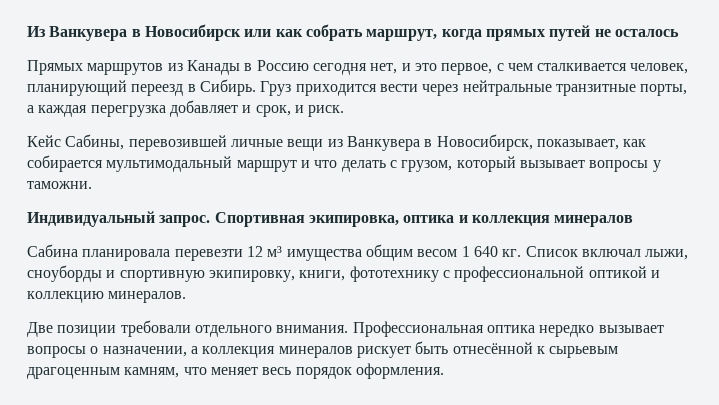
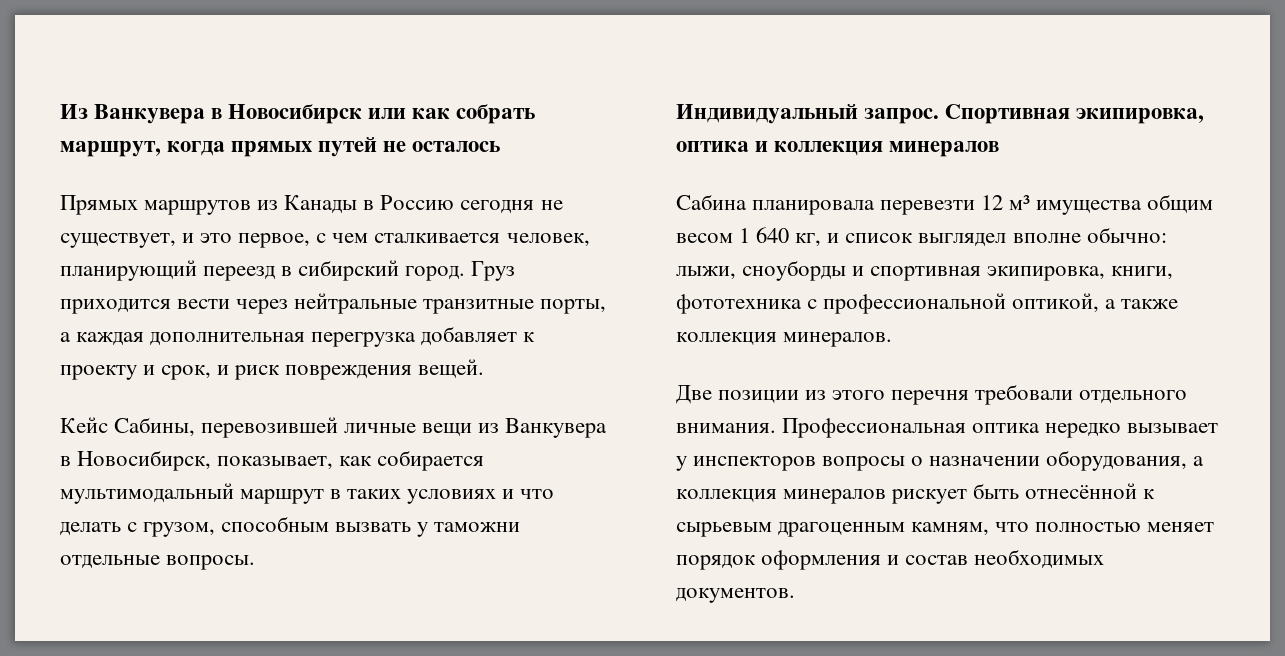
[370,63,398,74] нет, -> [540,200,563,210] [60,233,176,248] не существует,
[199,79,256,96] Сибирь. -> [298,260,466,281] сибирский город.
(88, 111) none -> [150,332,306,346] дополнительная
(238, 108) none -> [523,332,536,342] [60,365,137,380] к проекту
[308,105,345,117] риск. -> [234,359,485,380] риск повреждения вещей.
(297, 166) none -> [330,489,497,504] в таких условиях
[456,156,661,172] [27,181,92,189] который вызывает вопросы у таможни. -> [221,516,521,537] [60,555,256,570] способным вызвать у таможни отдельные вопросы.
[502,246,689,260] [27,265,660,282] [27,291,104,303] кг. Список включал лыжи, сноуборды и спортивную экипировку, книги, фототехнику с профессиональной оптикой и коллекцию -> [795,227,1167,247] [676,260,1174,281] [676,293,1179,314] [676,332,777,346] кг, и список выглядел вполне обычно: лыжи, сноуборды и спортивная экипировка, книги, фототехника с профессиональной оптикой, а также коллекция
(117, 331) none -> [805,390,970,405] из этого перечня
[27,346,187,358] вопросы о назначении, -> [676,450,1188,471] у инспекторов вопросы о назначении оборудования,
[210,363,444,379] меняет весь порядок оформления. -> [1035,522,1215,532] [676,549,1105,570] [676,588,795,603] полностью меняет порядок оформления и состав необходимых документов.

